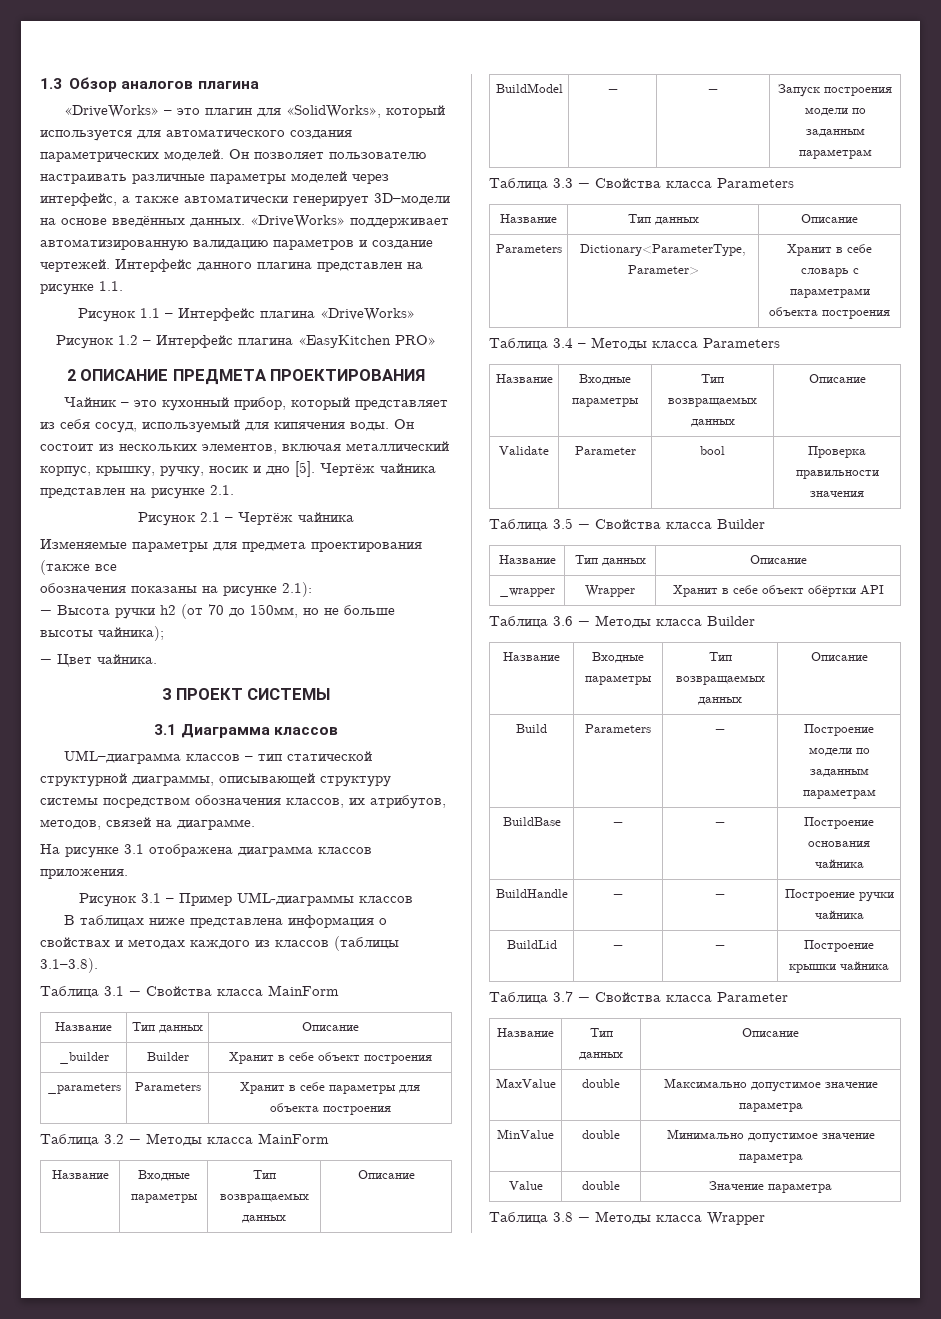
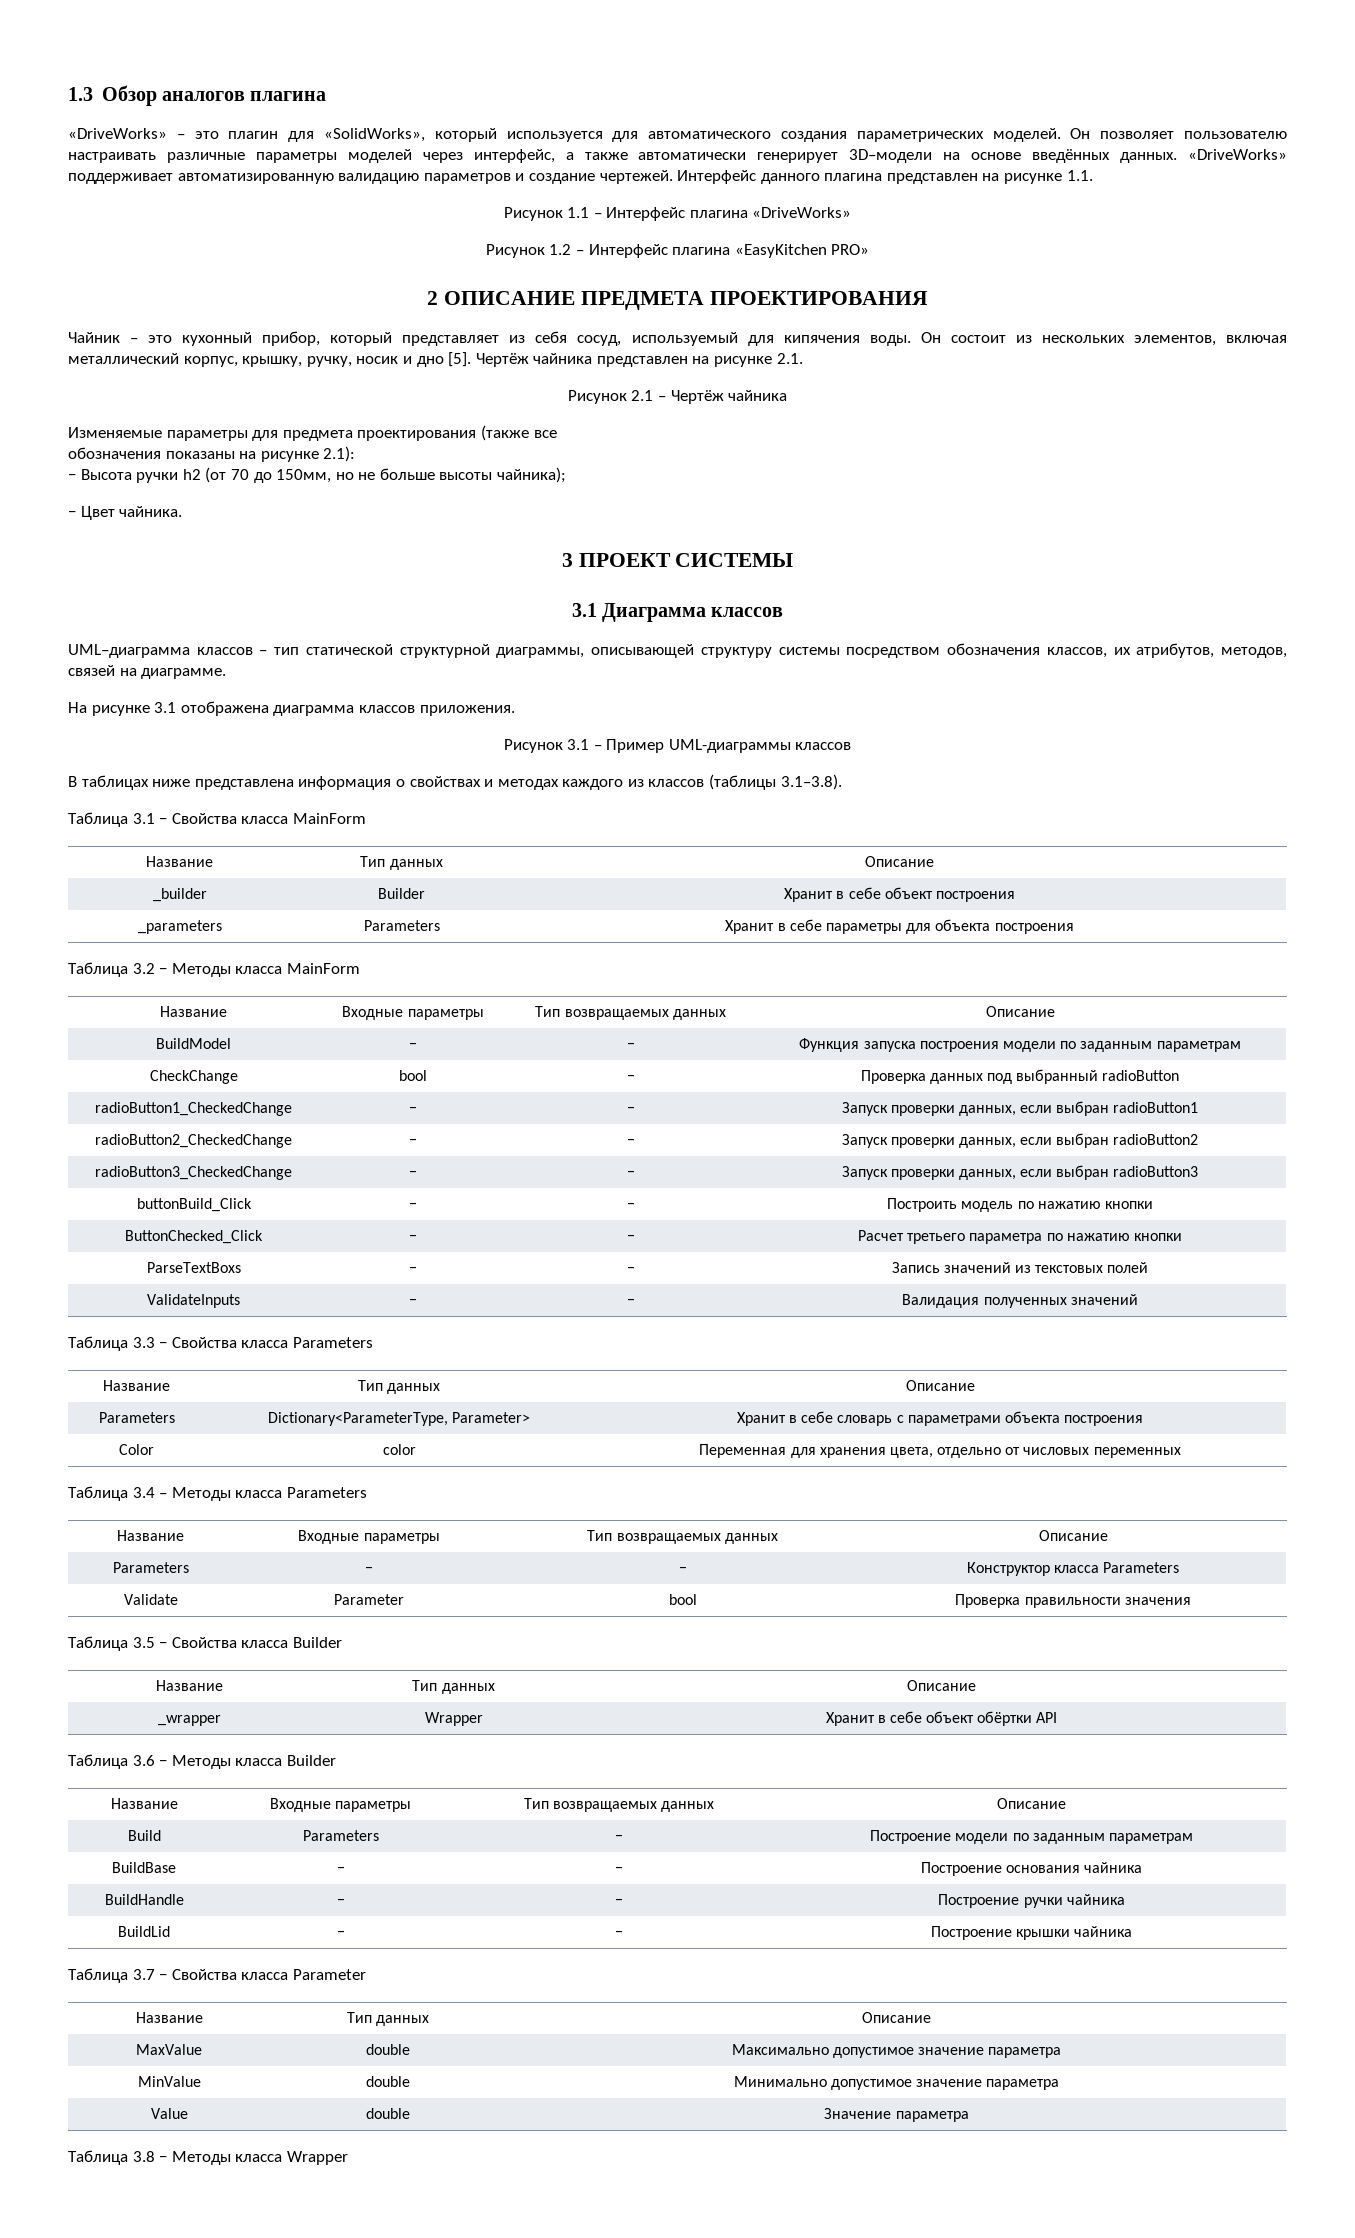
[778,84,820,97] Запуск -> [799,1038,916,1052] Функция запуска
(872, 154) none -> [149,1070,238,1084] [399,1070,427,1081] [626,1075,635,1081] [860,1069,1180,1084] [95,1102,292,1116] [409,1107,417,1113] [626,1107,635,1113] [841,1101,1199,1116] [95,1134,292,1148] [409,1139,417,1145] [626,1139,635,1145] [841,1133,1199,1148] [95,1166,292,1180] [409,1171,417,1177] [626,1171,635,1177] [841,1165,1199,1180] [136,1198,252,1212] [409,1203,417,1209] [626,1203,635,1209] [887,1198,1153,1212] [125,1230,263,1244] [409,1235,417,1241] [626,1235,635,1241] [858,1230,1182,1244] [146,1262,241,1273] [409,1267,417,1273] [626,1267,635,1273] [891,1262,1149,1273] [147,1294,240,1308] [409,1299,417,1305] [626,1299,635,1305] [902,1294,1138,1308] // CheckChange | bool | − | Проверка данных под выбранный radioButton // radioButton1_CheckedChange | − | − | Запуск проверки данных, если выбран radioButton1 // radioButton2_CheckedChange | − | − | Запуск проверки данных, если выбран radioButton2 // radioButton3_CheckedChange | − | − | Запуск проверки данных, если выбран radioButton3 // buttonBuild_Click | − | − | Построить модель по нажатию кнопки // ButtonChecked_Click | − | − | Расчет третьего параметра по нажатию кнопки // ParseTextBoxs | − | − | Запись значений из текстовых полей // ValidateInputs | − | − | Валидация полученных значений
(890, 314) none -> [119,1444,154,1455] [382,1444,416,1455] [699,1444,1181,1458] // Color | color | Переменная для хранения цвета, отдельно от числовых переменных
(866, 378) none -> [112,1562,189,1573] [365,1567,373,1573] [678,1567,687,1573] [966,1562,1180,1576] // Parameters | − | − | Конструктор класса Parameters

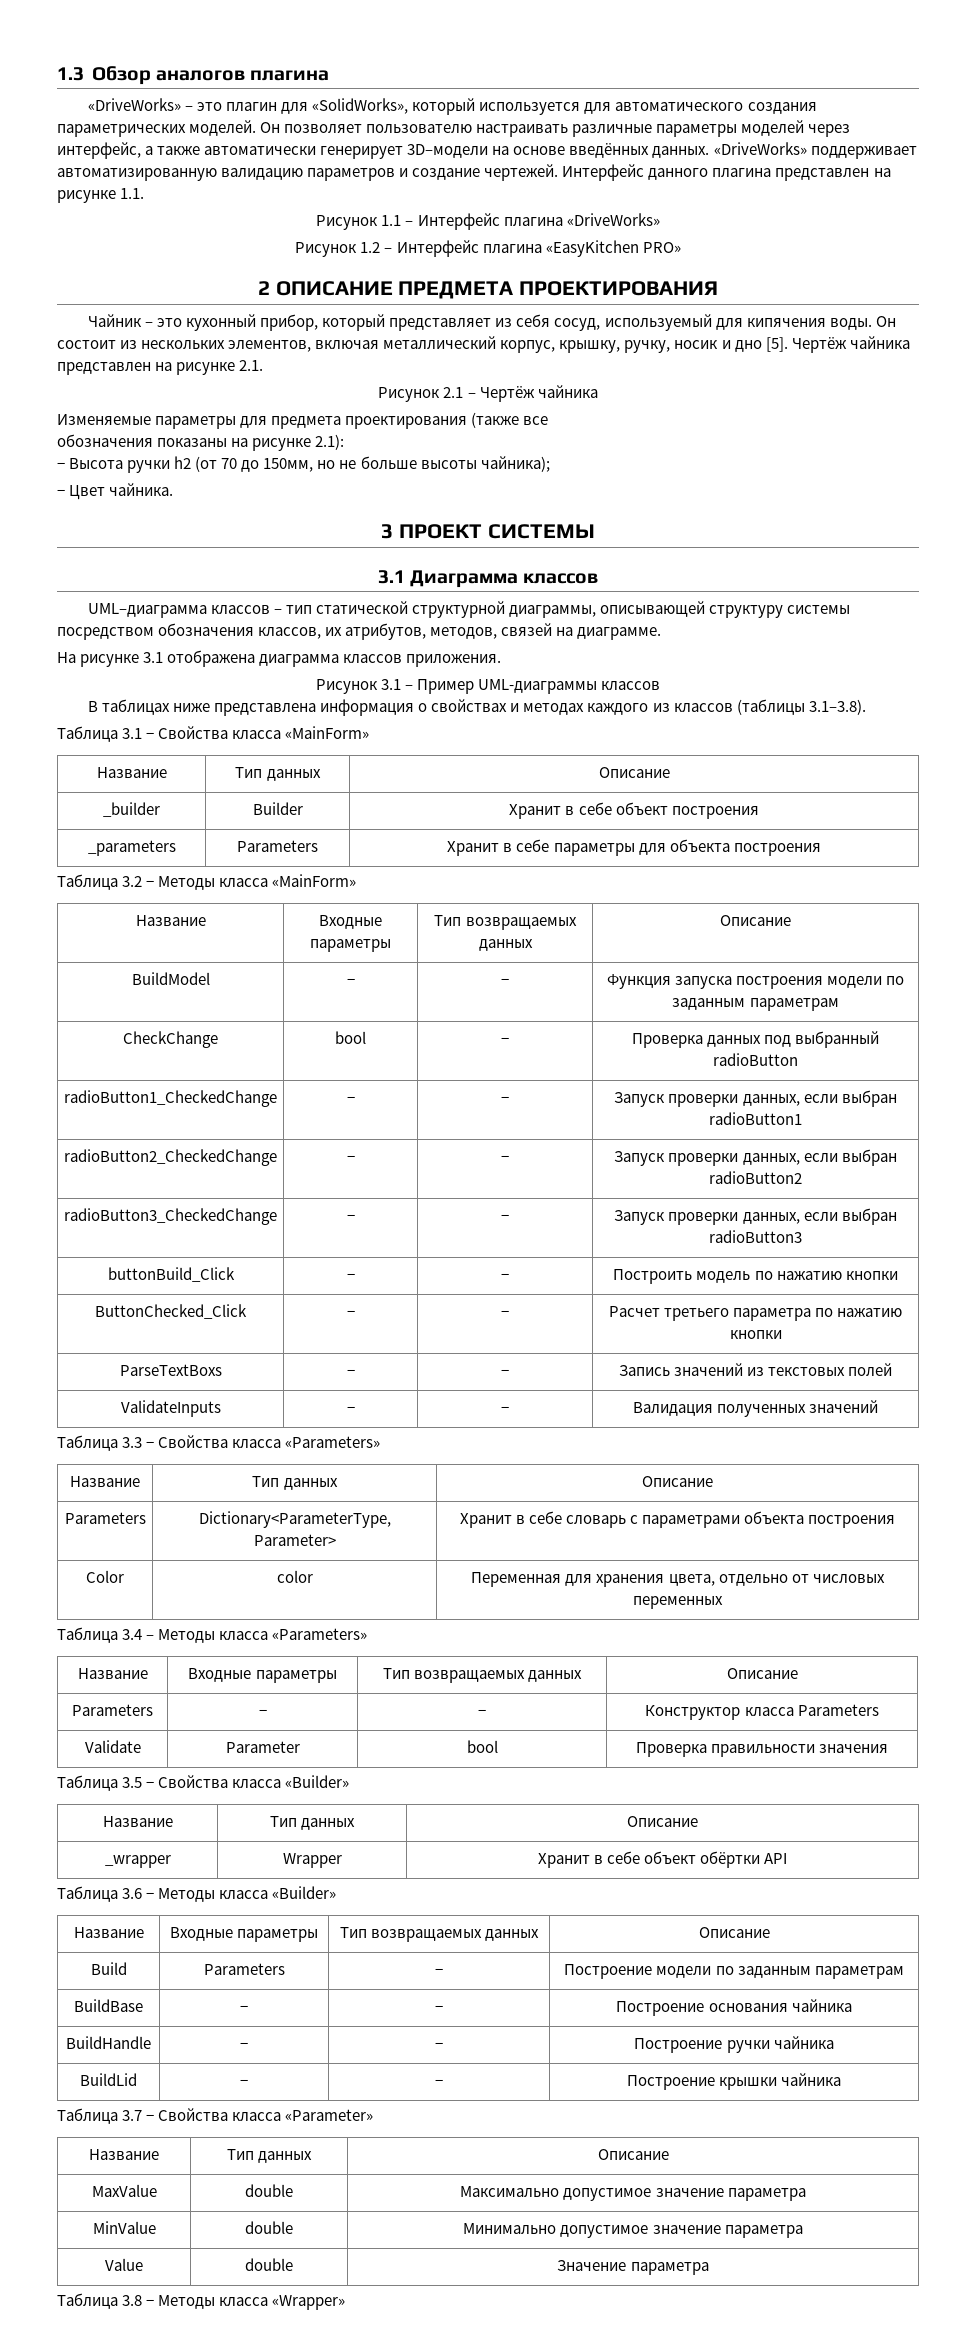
[292,813,366,824] MainForm -> [285,726,370,739] «MainForm»
[286,963,360,974] MainForm -> [272,874,357,887] «MainForm»
[292,1337,373,1348] Parameters -> [285,1436,381,1448] «Parameters»
[286,1487,367,1498] Parameters -> [272,1628,368,1640] «Parameters»
[292,1637,342,1648] Builder -> [285,1775,350,1788] «Builder»
[286,1755,336,1766] Builder -> [272,1886,337,1899] «Builder»
[292,1969,366,1980] Parameter -> [285,2109,374,2121] «Parameter»
[286,2151,348,2165] Wrapper -> [272,2295,346,2310] «Wrapper»

